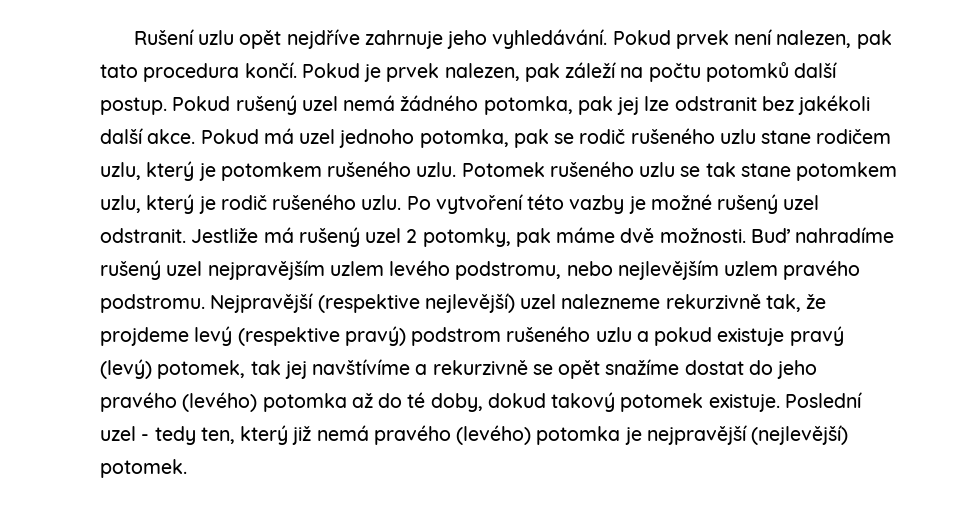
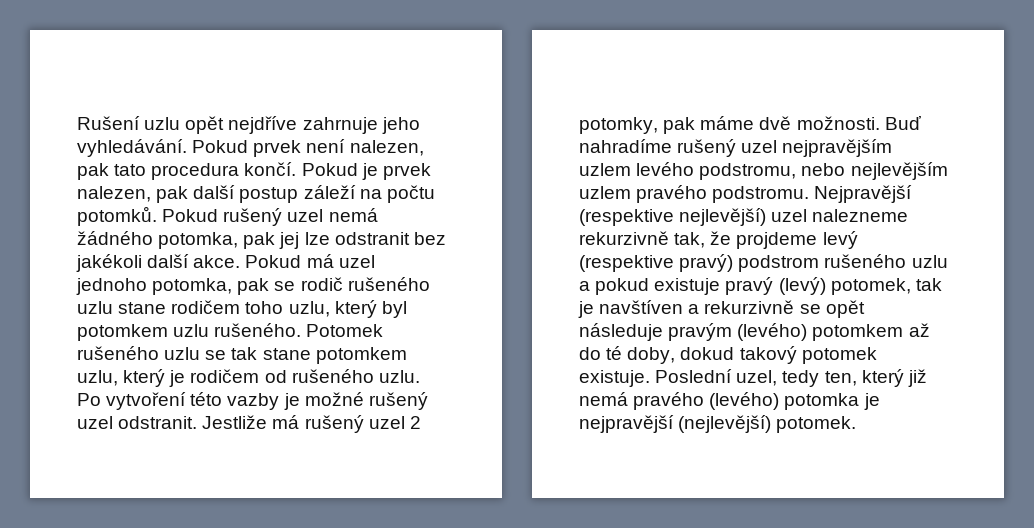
(560, 72) none -> [193,185,299,203] další postup
[705,62,838,82] [100,97,167,115] potomků další postup. -> [77,206,157,226] potomků.
[100,161,457,181] uzlu, který je potomkem rušeného uzlu. -> [245,300,407,318] [77,323,302,341] toho uzlu, který byl potomkem uzlu rušeného.
[220,195,267,210] rodič -> [190,369,287,383] rodičem od
[284,359,411,379] jej navštívíme -> [578,300,684,318] je navštíven
[605,359,818,379] [100,392,347,412] snažíme dostat do jeho pravého (levého) potomka -> [579,323,904,341] následuje pravým (levého) potomkem
[100,426,150,441] uzel - -> [736,370,778,386] uzel,

